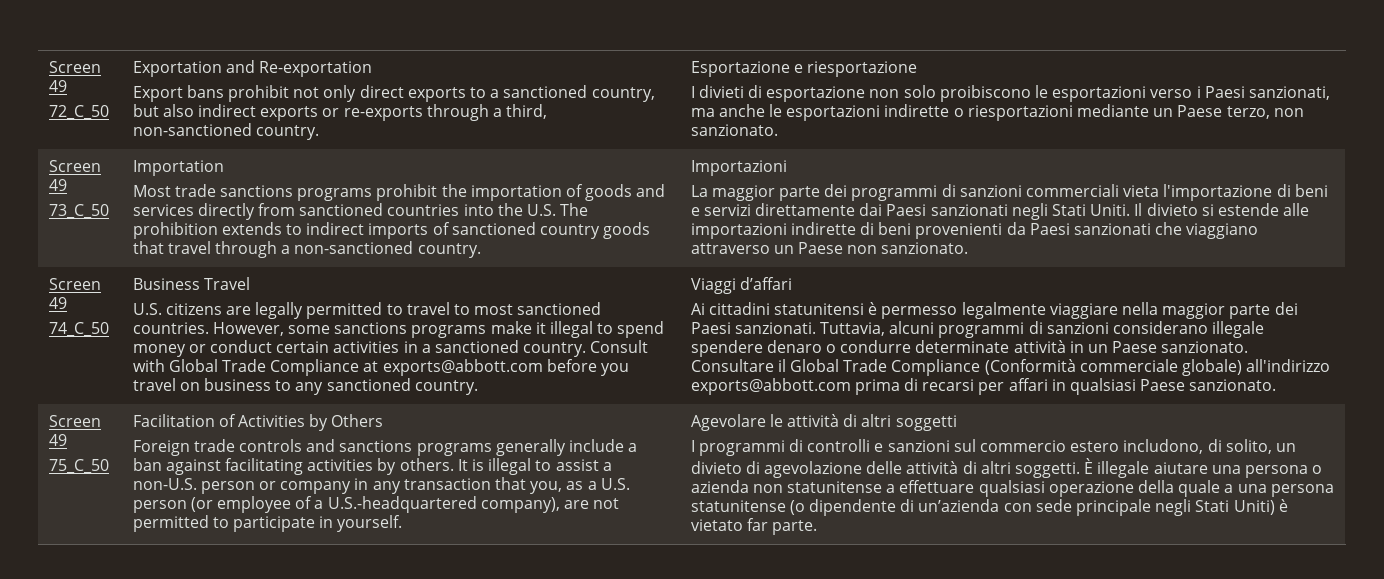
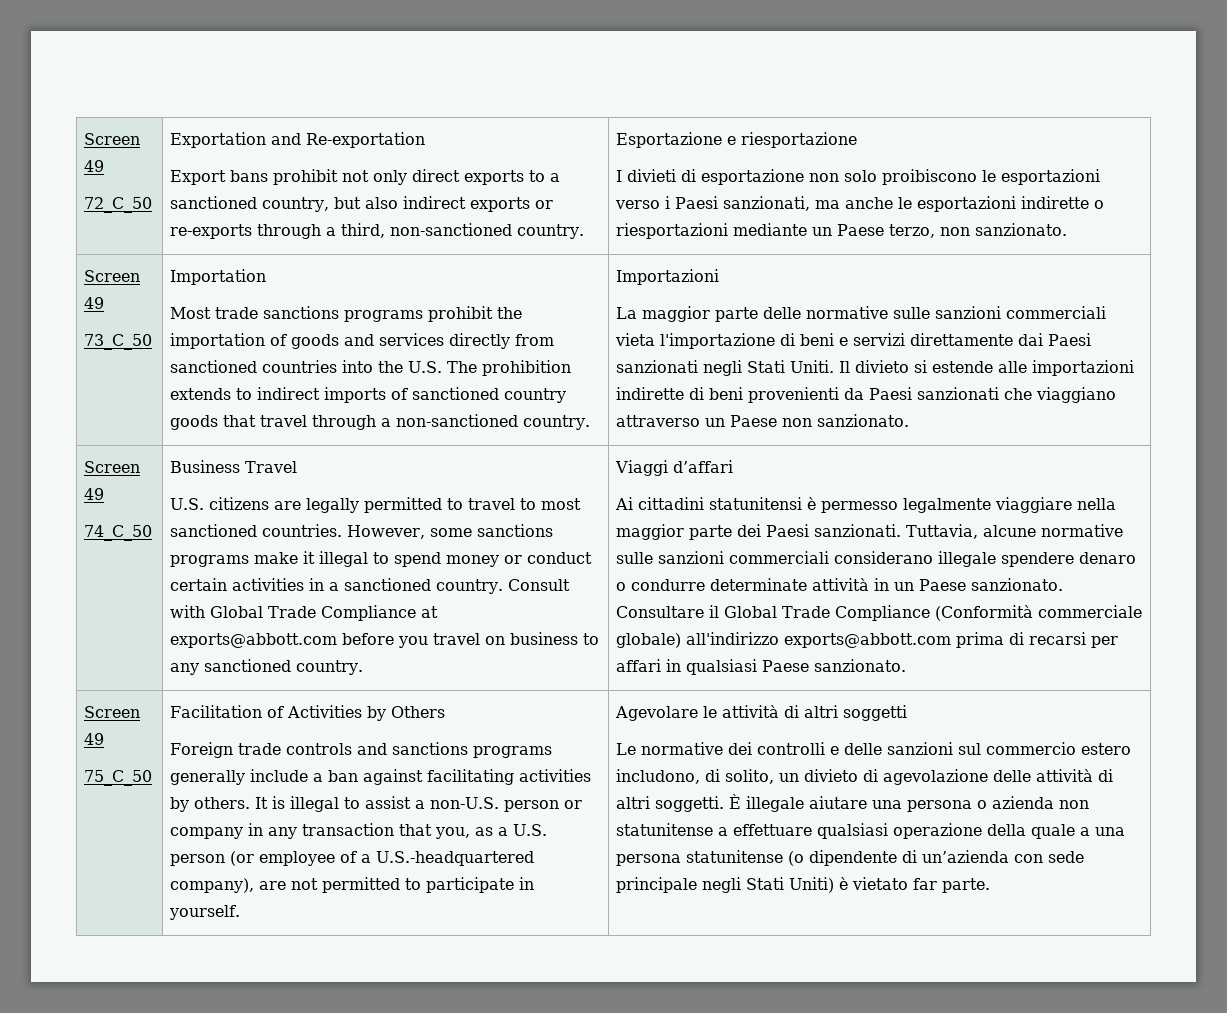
[824,184,956,201] dei programmi di -> [763,306,931,319] delle normative sulle
[889,321,1109,338] alcuni programmi di sanzioni -> [983,524,1124,537] [616,551,830,564] alcune normative sulle sanzioni commerciali
[690,439,804,456] I programmi di -> [616,742,753,755] Le normative dei
(884, 447) none -> [844,743,883,755] delle

